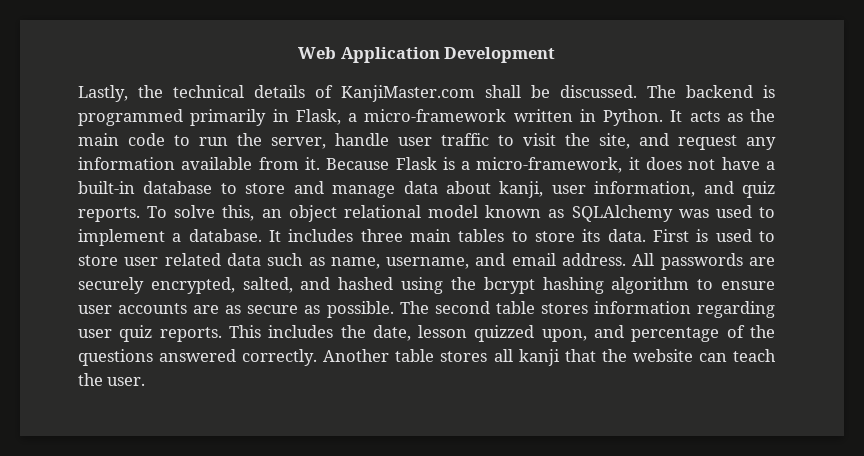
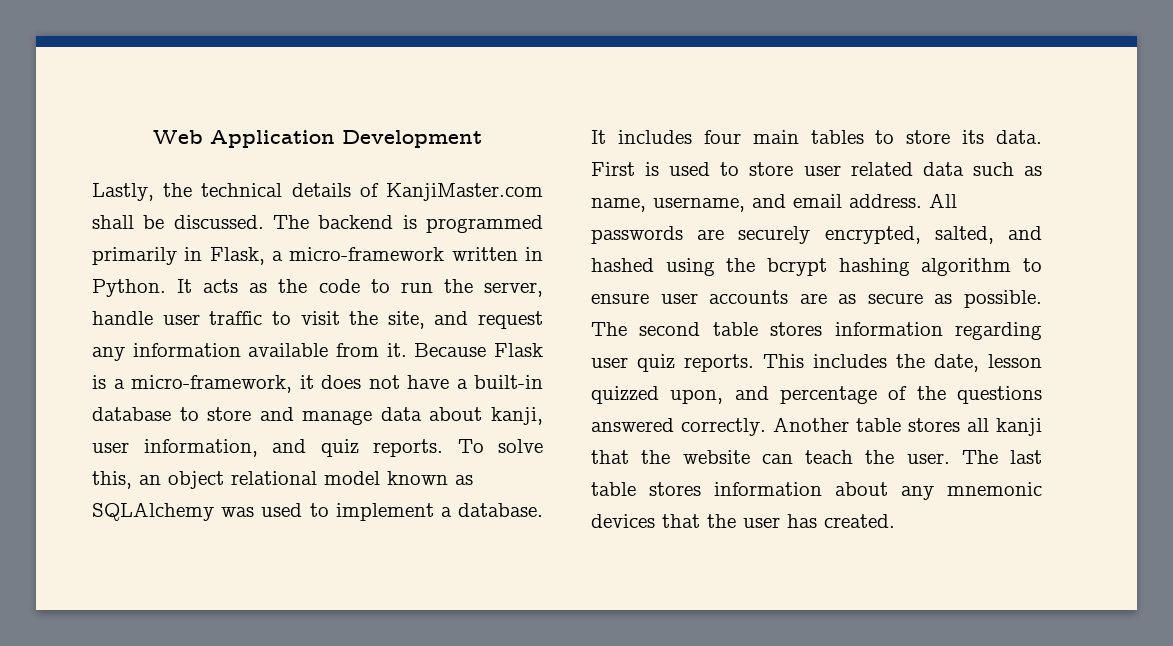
[78,133,119,146] main -> (308, 286) none
[360,229,403,242] three -> [703,130,741,144] four
(146, 381) none -> [961,450,1042,464] [591,482,1042,500] [591,514,895,528] The last table stores information about any mnemonic devices that the user has created.

